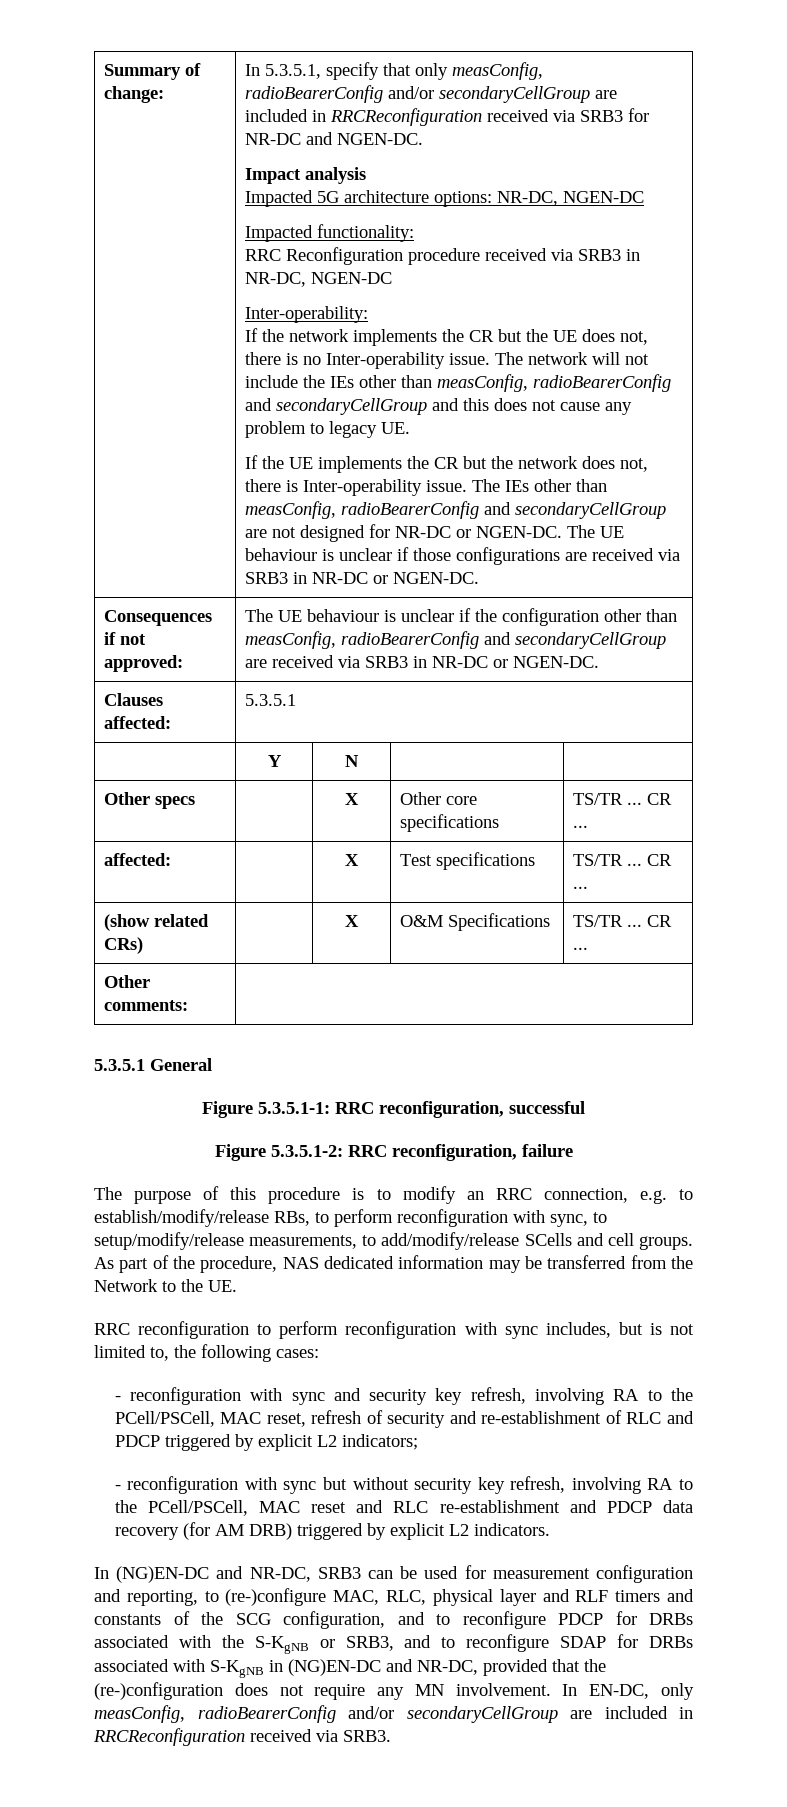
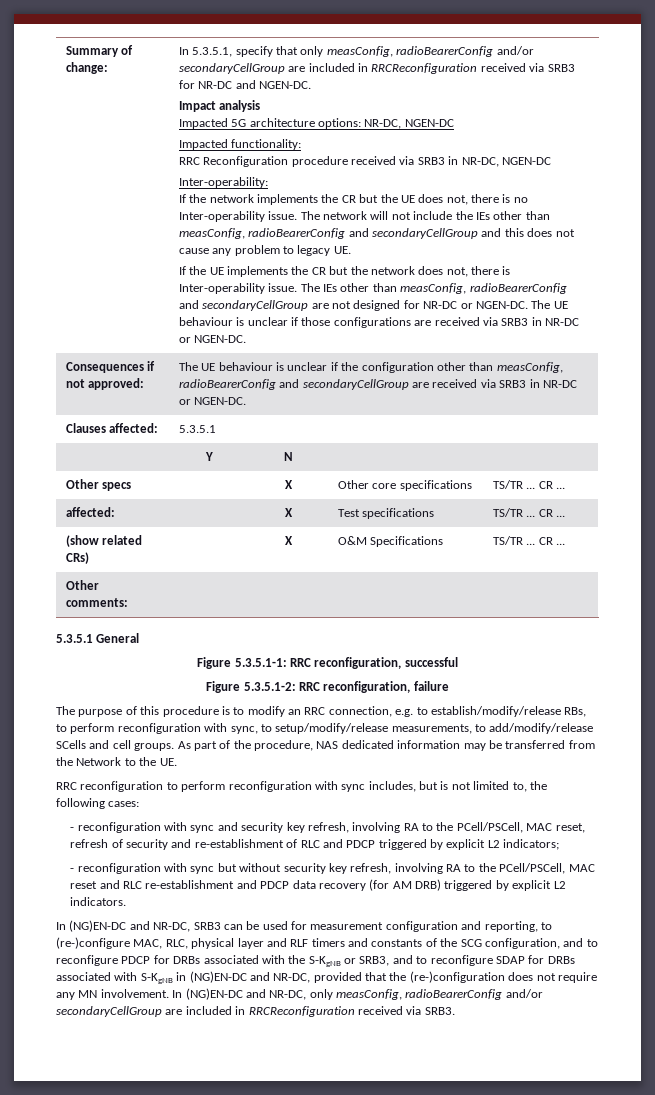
[589,1684,650,1699] EN-DC, -> [185,988,307,1000] (NG)EN-DC and NR-DC,

